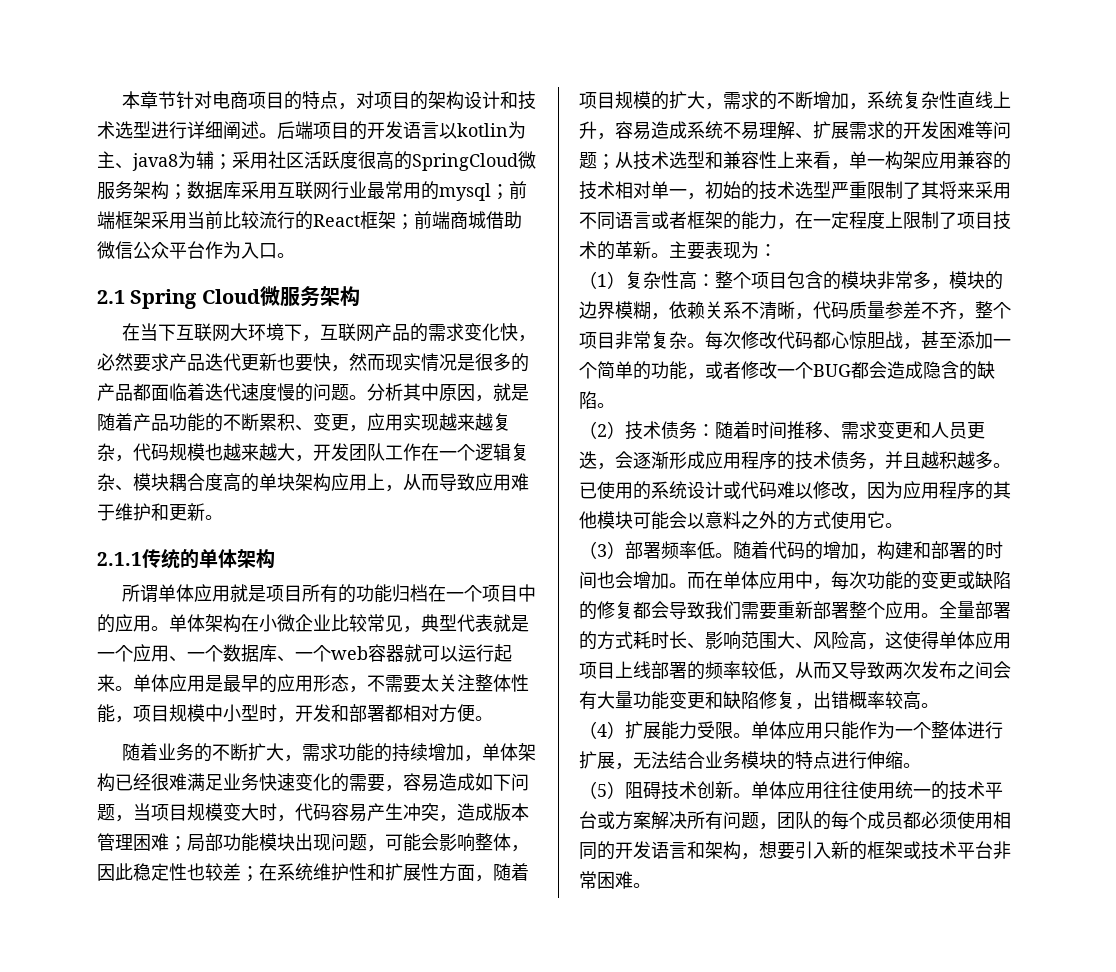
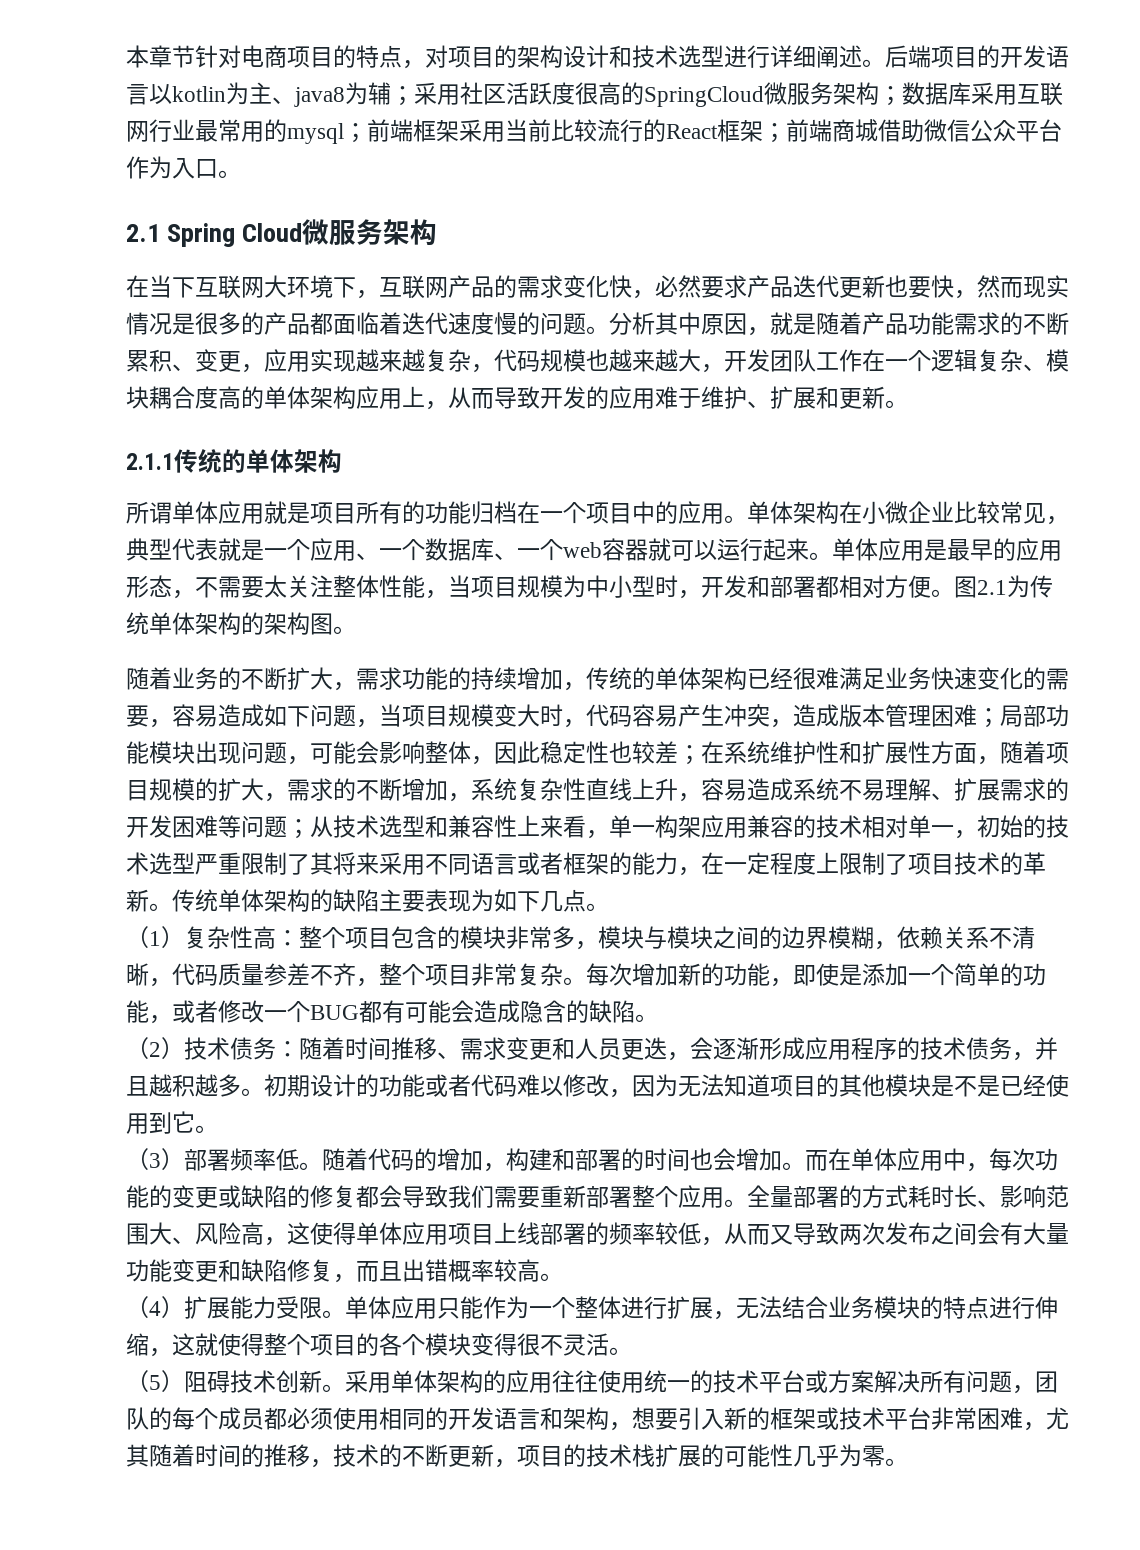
(205, 422) none -> [954,312,1000,335] 需求
[277,473,295,491] 块 -> [287,386,310,409] 体
(475, 482) none -> [540,386,609,409] 开发的
(151, 512) none -> [747,386,816,409] 、扩展
[133,704,205,722] 项目规模 -> [448,575,586,598] 当项目规模为
(493, 718) none -> [954,575,1053,598] [126,612,356,635] 图2.1为传统单体架构的架构图。
(483, 758) none -> [586,667,655,690] 传统的
[669,241,777,260] 主要表现为： -> [172,889,609,912] 传统单体架构的缺陷主要表现为如下几点。
(985, 280) none -> [644,926,759,949] 与模块之间
[741,331,957,350] 修改代码都心惊胆战，甚至 -> [632,963,862,987] 增加新的功能，即使是
(869, 370) none -> [382,1000,451,1023] 有可能
[579,481,741,500] 已使用的系统设计或 -> [264,1074,471,1097] 初期设计的功能或者
[903,481,1011,500] [579,511,867,530] 应用程序的其他模块可能会以意料之外的方式使用 -> [678,1074,1069,1097] [126,1112,172,1134] 无法知道项目的其他模块是不是已经使用到
(813, 706) none -> [356,1261,402,1282] 而且
(903, 760) none -> [149,1333,609,1357] ，这就使得整个项目的各个模块变得很不灵活
[751,781,787,799] 单体 -> [345,1370,506,1393] 采用单体架构的
(633, 880) none -> [1023,1407,1069,1431] [126,1444,885,1468] ，尤其随着时间的推移，技术的不断更新，项目的技术栈扩展的可能性几乎为零

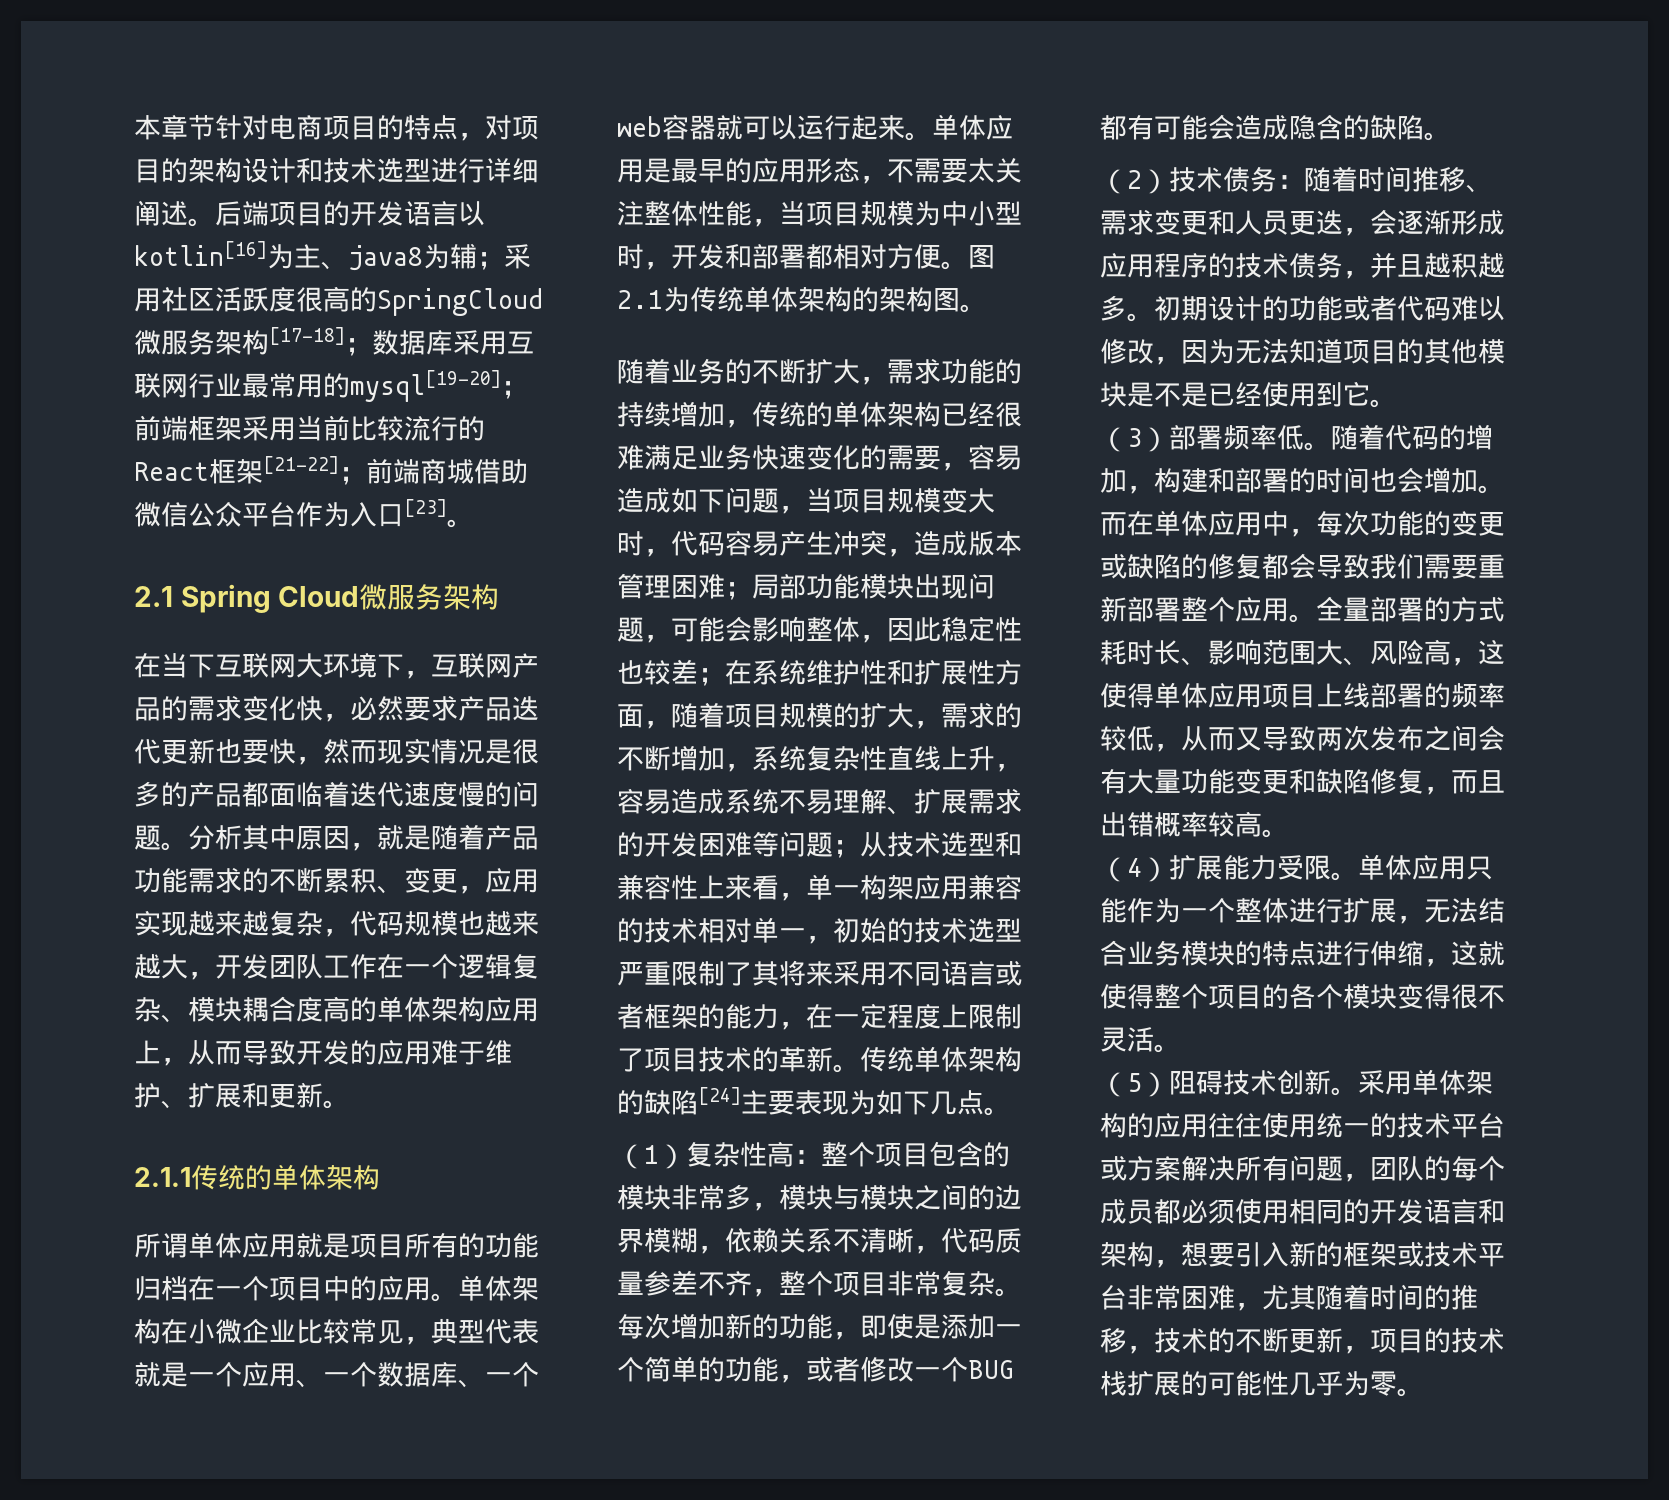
[172,86,226,102] kotlin -> [134,241,267,266] kotlin[16]
(879, 93) none -> [269,327,345,345] [17-18]
[287,123,344,144] mysql -> [350,370,501,402] mysql[19-20]
(763, 131) none -> [263,456,339,474] [21-22]
(218, 168) none -> [404,499,447,517] [23]
(379, 900) none -> [698,1087,741,1105] [24]

